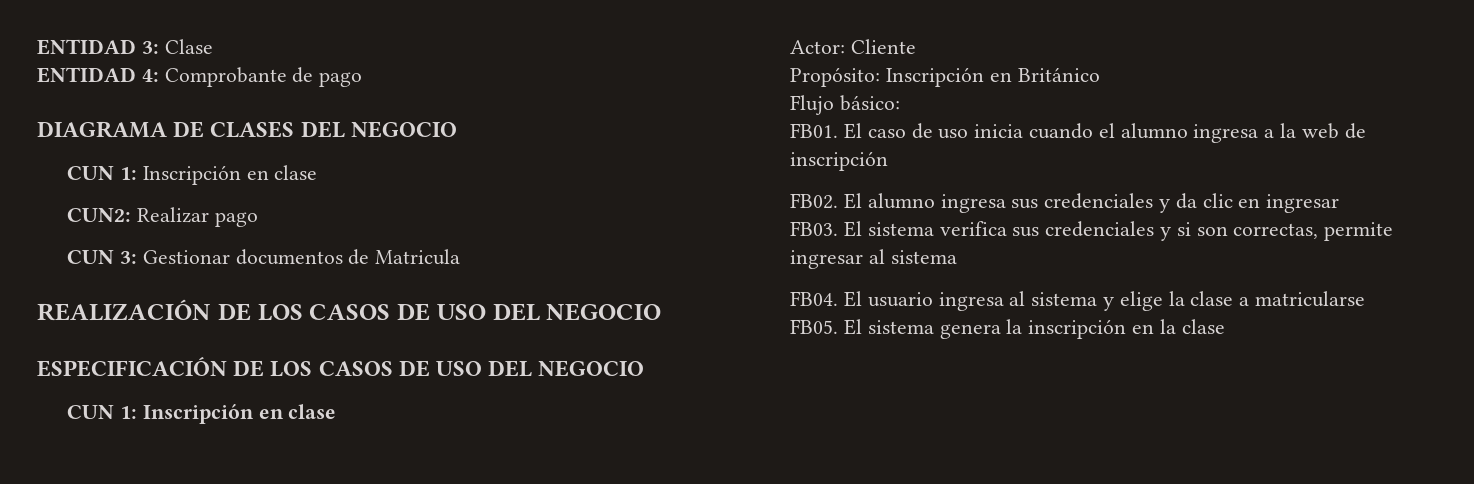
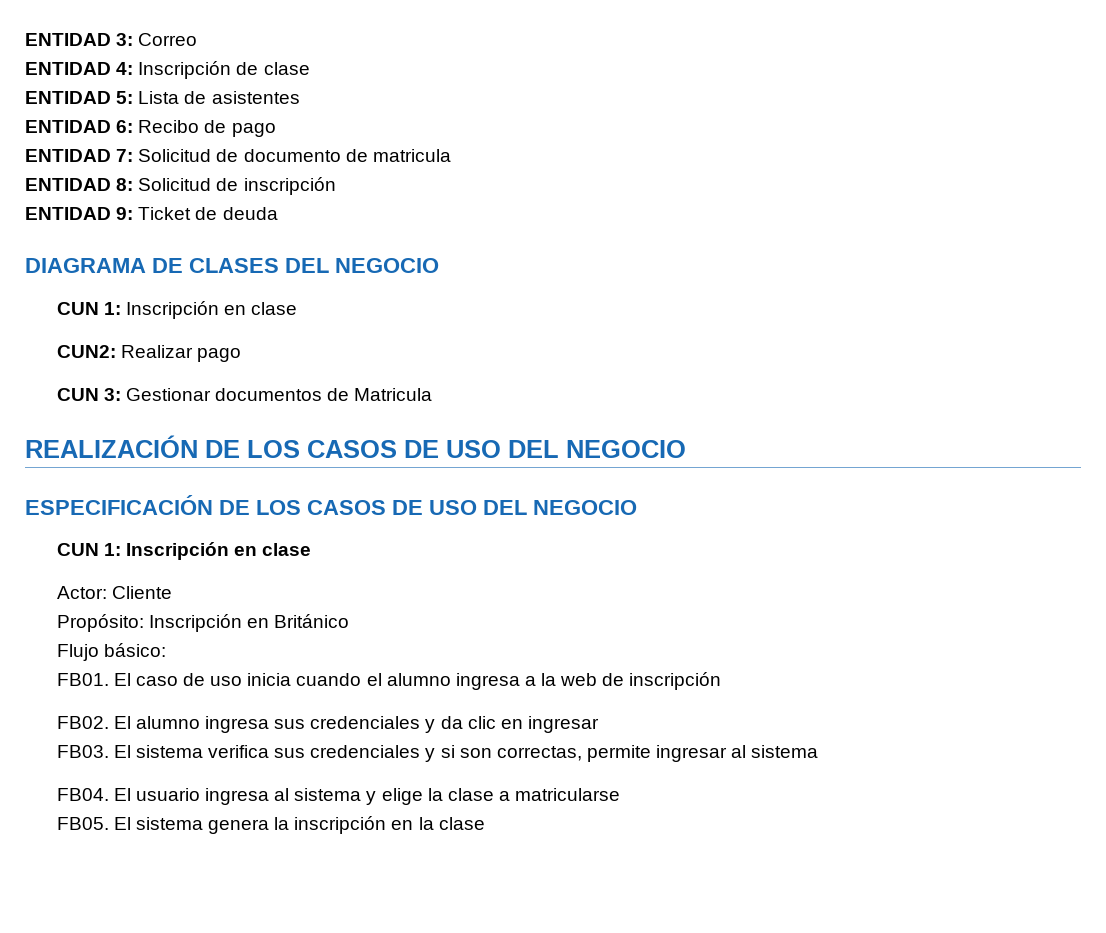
[164,39,213,54] Clase -> [138,33,198,46] Correo
[164,67,363,87] Comprobante de pago -> [138,61,310,79] [25,91,300,104] [25,120,276,137] [25,149,451,162] [25,177,336,195] [25,207,278,220] Inscripción de clase // ENTIDAD 5: Lista de asistentes // ENTIDAD 6: Recibo de pago // ENTIDAD 7: Solicitud de documento de matricula // ENTIDAD 8: Solicitud de inscripción // ENTIDAD 9: Ticket de deuda

